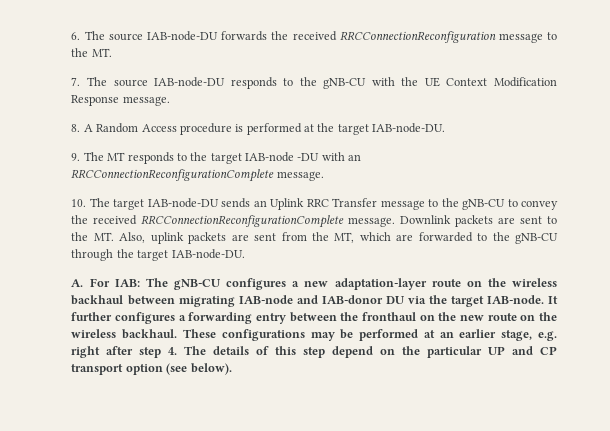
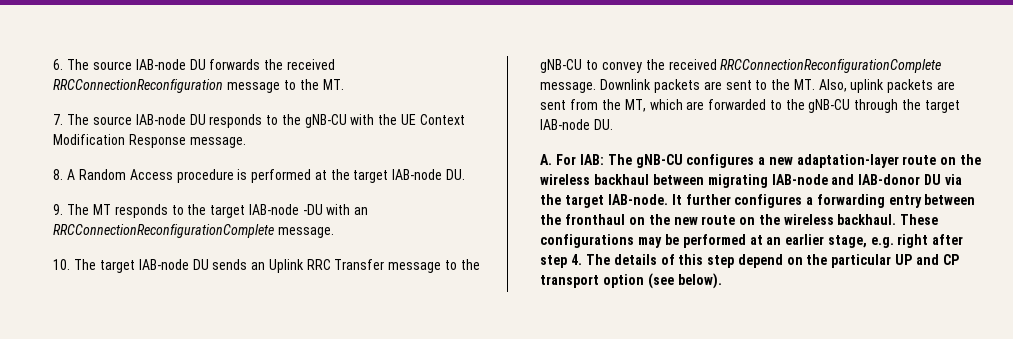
[146,31,218,41] IAB-node-DU -> [135,59,206,70] IAB-node DU
[154,77,226,87] IAB-node-DU -> [135,114,206,125] IAB-node DU
[372,123,446,133] IAB-node-DU. -> [392,169,465,180] IAB-node DU.
[147,198,219,208] IAB-node-DU -> [138,259,209,270] IAB-node DU
[171,249,245,259] IAB-node-DU. -> [540,119,614,130] IAB-node DU.

